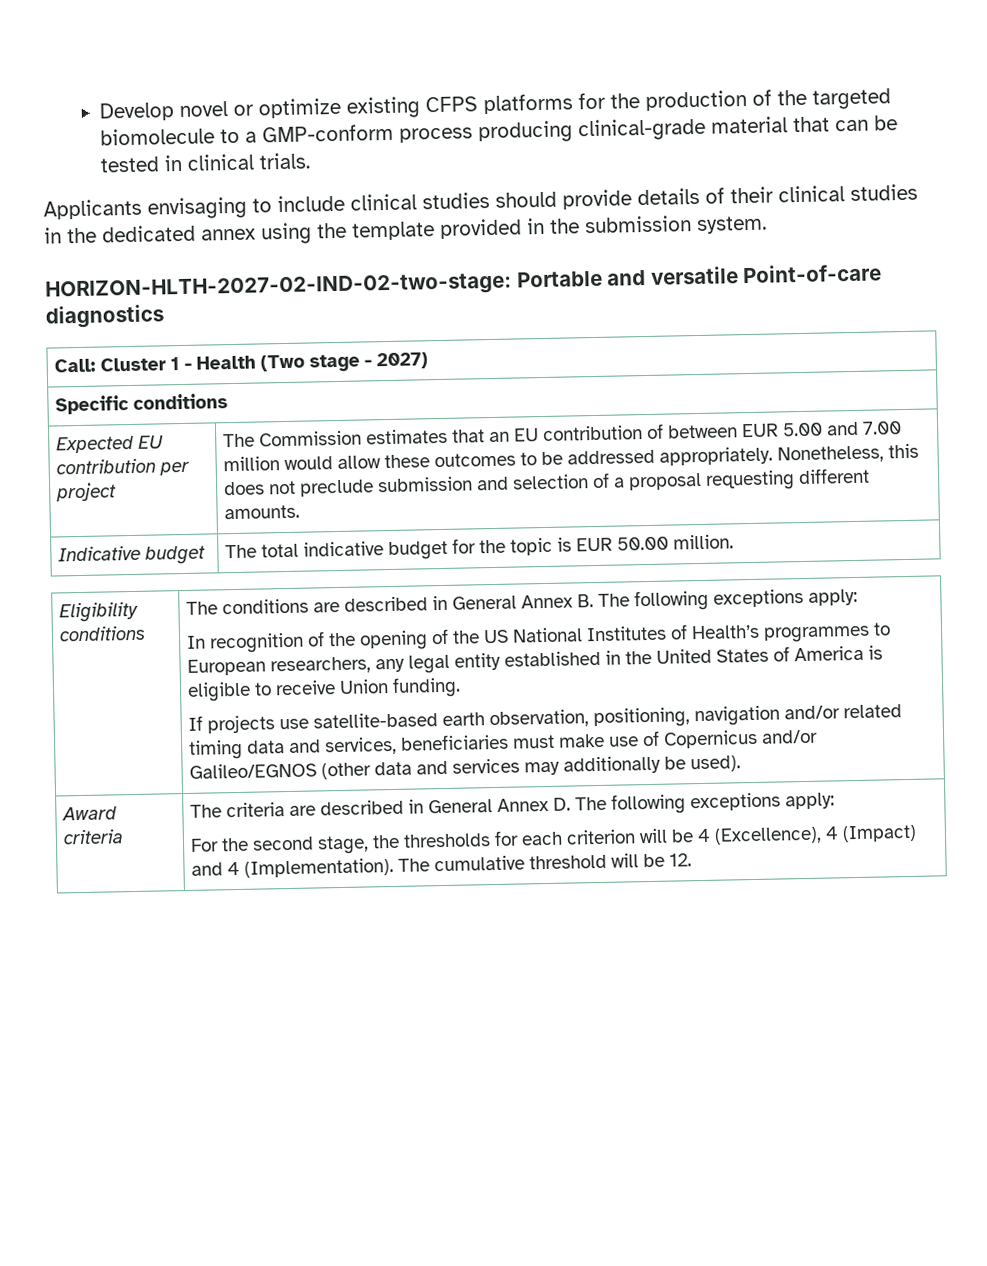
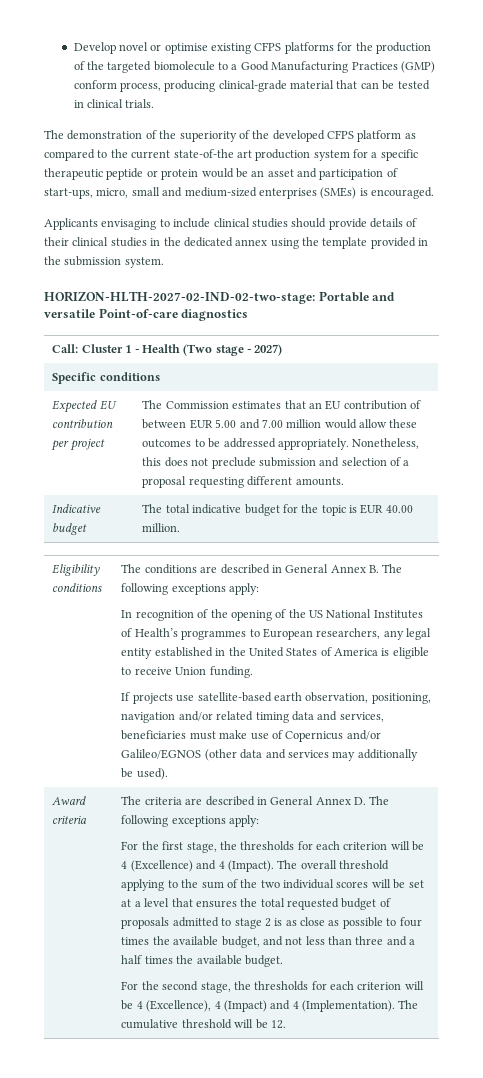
[257,97,341,119] optimize -> [164,43,208,54] optimise
[261,123,473,143] GMP-conform process -> [240,61,435,73] [73,80,161,92] Good Manufacturing Practices (GMP) conform process,
(310, 161) none -> [44,130,416,142] [44,149,418,161] [44,168,398,180] [44,187,434,199] // The demonstration of the superiority of the developed CFPS platform as compared to the current state-of-the art production system for a specific therapeutic peptide or protein would be an asset and participation of start-ups, micro, small and medium-sized enterprises (SMEs) is encouraged.
[617,536,670,551] 50.00 -> [385,505,413,513] 40.00
(836, 801) none -> [121,841,425,853] [121,860,389,872] [121,879,424,891] [121,898,391,910] [121,917,422,929] [121,936,416,948] [121,955,283,967] // For the first stage, the thresholds for each criterion will be 4 (Excellence) and 4 (Impact). The overall threshold applying to the sum of the two individual scores will be set at a level that ensures the total requested budget of proposals admitted to stage 2 is as close as possible to four times the available budget, and not less than three and a half times the available budget.

